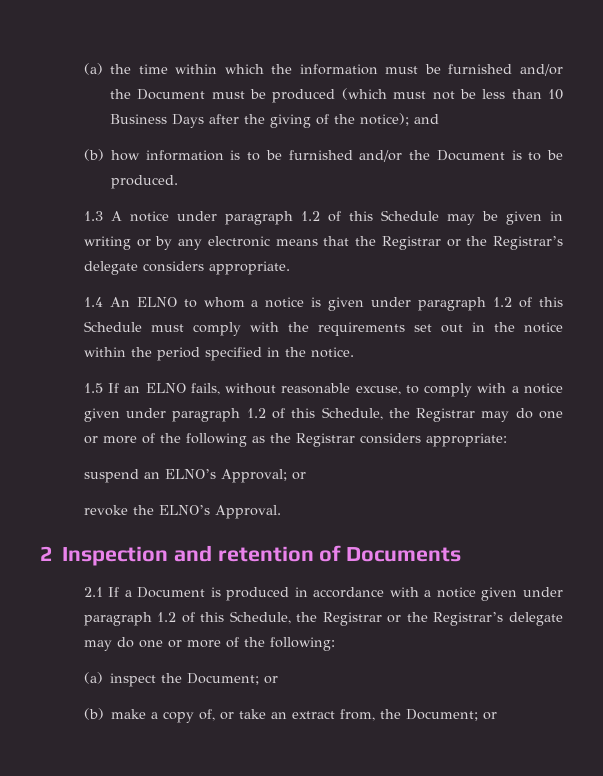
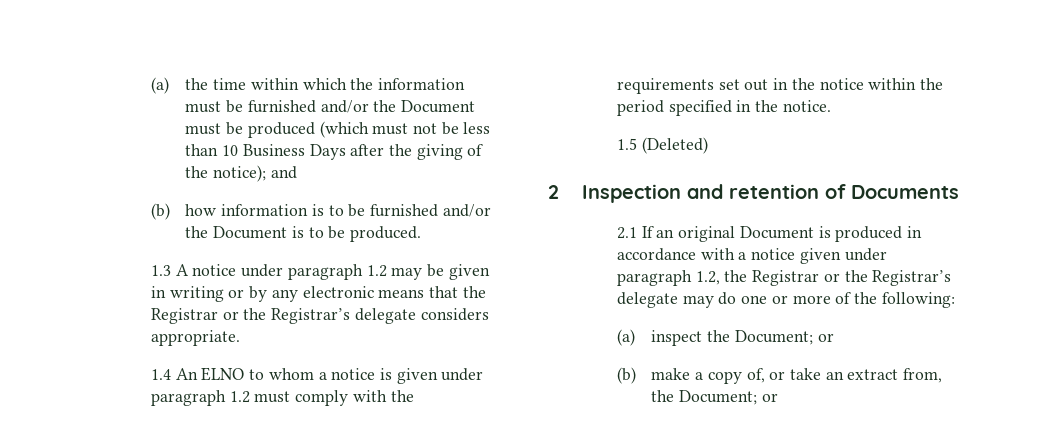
[327,210,439,222] of this Schedule -> (387, 271) none
[519,297,564,308] [83,321,142,332] of this Schedule -> (250, 397) none
[108,383,564,397] [83,407,563,422] [83,433,507,447] [83,469,306,483] [83,505,281,519] If an ELNO fails, without reasonable excuse, to comply with a notice given under paragraph 1.2 of this Schedule, the Registrar may do one or more of the following as the Registrar considers appropriate: // suspend an ELNO’s Approval; or // revoke the ELNO’s Approval. -> [641,137,708,154] (Deleted)
[124,590,132,597] a -> [656,226,736,242] an original
[157,611,291,624] 1.2 of this Schedule, -> [695,271,720,285] 1.2,

